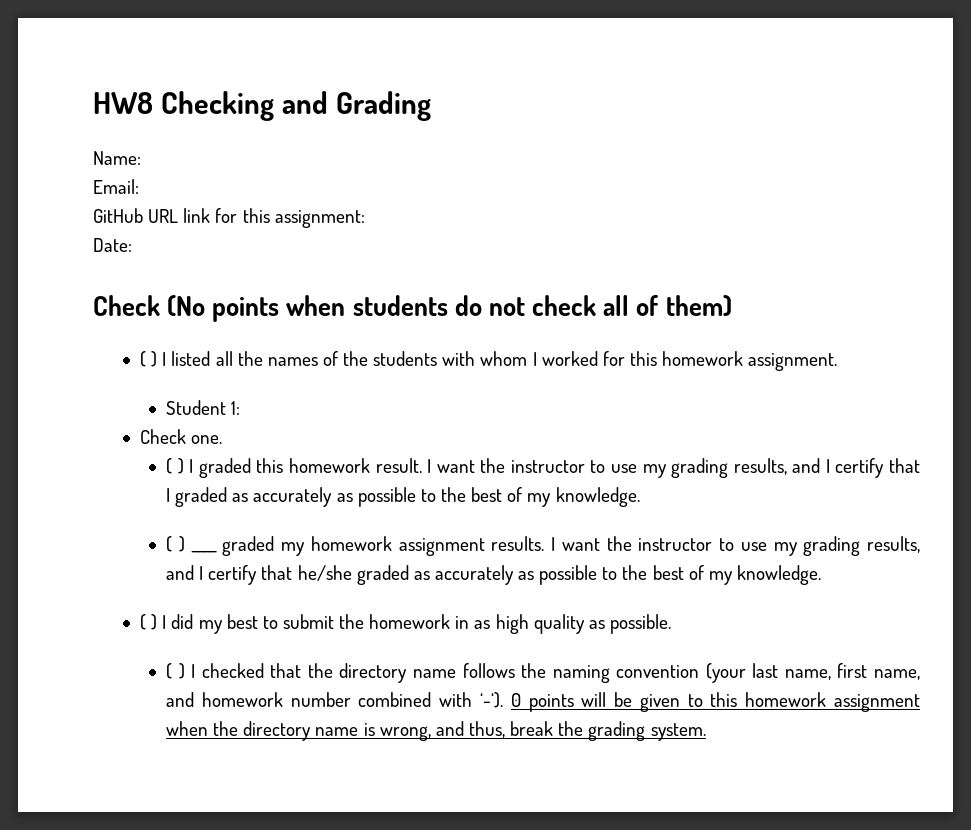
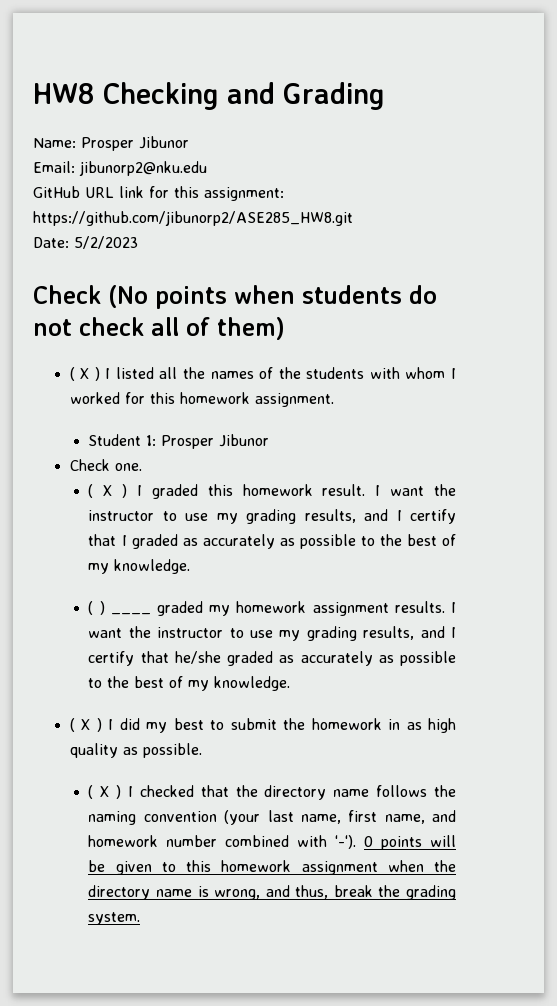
(141, 158) none -> [81,136,189,151] Prosper Jibunor
(139, 186) none -> [79,161,207,176] jibunorp2@nku.edu
(365, 219) none -> [33,211,353,226] https://github.com/jibunorp2/ASE285_HW8.git
(132, 245) none -> [74,236,138,249] 5/2/2023
(146, 359) none -> [80,368,90,379] X
(241, 408) none -> [161,434,270,449] Prosper Jibunor
(173, 466) none -> [103,485,113,496] X
(146, 622) none -> [81,719,91,730] X
(173, 671) none -> [100,786,110,797] X

